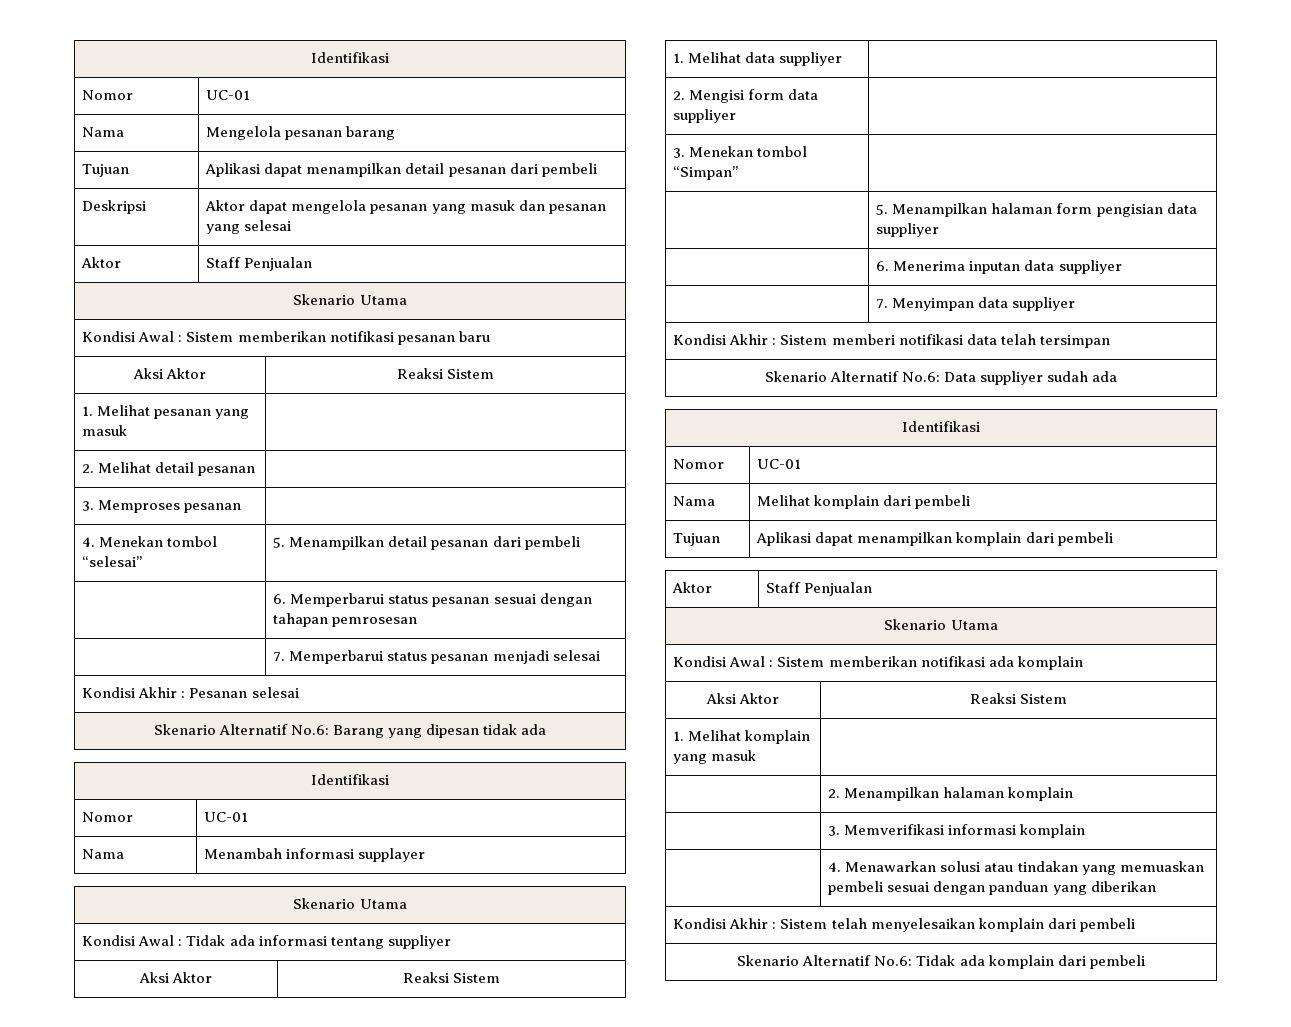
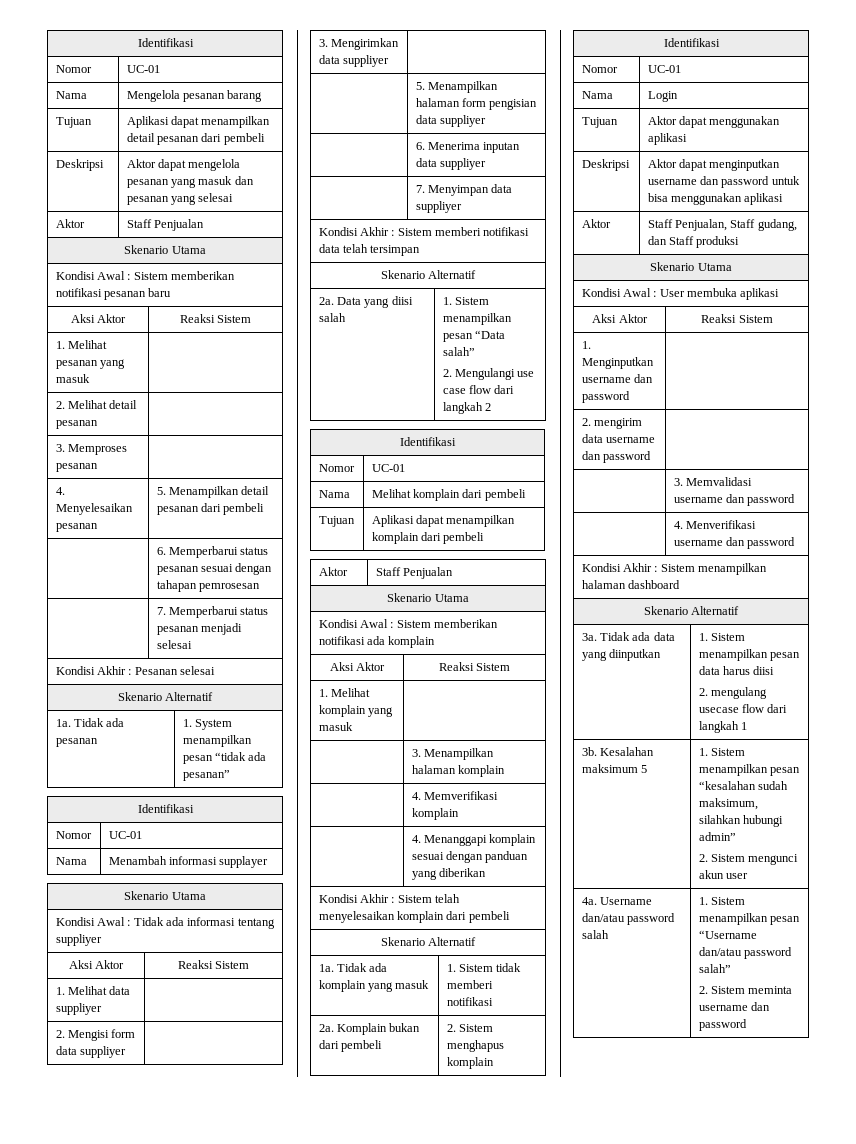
[99,536,218,547] [82,556,143,567] Menekan tombol “selesai” -> [55,503,133,515] [55,523,98,532] Menyelesaikan pesanan
[290,724,547,738] No.6: Barang yang dipesan tidak ada -> [55,718,125,727] [55,738,98,747] [182,719,232,730] [182,735,252,747] [182,752,267,764] [182,770,230,781] // 1a. Tidak ada pesanan | 1. System menampilkan pesan “tidak ada pesanan”
[689,146,808,157] [673,166,739,180] Menekan tombol “Simpan” -> [330,38,399,50] [318,55,389,67] Mengirimkan data suppliyer
[901,371,1118,385] No.6: Data suppliyer sudah ada -> [318,296,413,308] [318,313,346,322] [442,297,489,305] [442,313,512,325] [442,330,505,342] [442,347,475,356] [442,368,535,380] [442,385,515,394] [442,402,491,414] // 2a. Data yang diisi salah | 1. Sistem menampilkan pesan “Data salah” // 2. Mengulangi use case flow dari langkah 2
[828,789,841,798] 2. -> [411,749,421,757] 3.
[828,824,1086,838] [828,861,1204,875] [828,881,884,895] 3. Memverifikasi informasi komplain // | 4. Menawarkan solusi atau tindakan yang memuaskan pembeli -> [411,791,498,800] [411,808,459,820] [411,834,537,846] 4. Memverifikasi komplain // | 4. Menanggapi komplain
[874,956,913,966] No.6: -> [318,964,334,972] // 1a.
[1057,955,1145,969] dari pembeli -> [367,980,430,992] [446,963,522,972] [446,980,493,989] [446,997,493,1006] [318,1023,421,1035] [318,1040,382,1052] [446,1024,493,1032] [446,1040,504,1052] [446,1057,494,1069] [663,38,720,47] [581,65,618,73] [647,65,681,73] [581,91,613,99] [647,91,678,102] [581,117,618,128] [647,116,781,128] [647,133,687,145] [581,159,630,171] [647,159,781,171] [647,176,800,188] [647,193,784,205] [581,219,611,228] [647,219,797,231] [647,236,740,248] [650,262,732,271] [581,288,780,300] [592,314,648,323] [701,314,773,323] [581,341,591,349] [581,357,654,369] [581,374,653,383] [581,391,630,403] [581,418,642,429] [581,434,655,443] [581,451,651,463] [673,477,752,486] [673,494,796,506] [673,520,756,529] [673,537,796,549] [581,563,768,575] [581,580,680,589] [643,606,740,615] [581,632,675,641] [581,649,661,661] [698,633,745,641] [698,649,800,661] [698,666,775,675] [698,687,767,699] [698,704,788,713] [698,721,747,733] [581,747,654,756] [581,764,647,773] [698,748,745,756] [698,764,800,776] [698,781,788,790] [698,798,758,810] [698,815,783,827] [698,832,736,841] [698,854,799,865] [698,870,748,879] [581,897,652,905] [581,913,675,925] [581,930,609,939] [698,897,745,905] [698,913,800,925] [698,930,757,939] [698,947,792,959] [698,964,731,973] [698,986,793,994] [698,1002,770,1011] [698,1019,747,1031] yang masuk | 1. Sistem tidak memberi notifikasi // 2a. Komplain bukan dari pembeli | 2. Sistem menghapus komplain // Identifikasi // Nomor | UC-01 // Nama | Login // Tujuan | Aktor dapat menggunakan aplikasi // Deskripsi | Aktor dapat menginputkan username dan password untuk bisa menggunakan aplikasi // Aktor | Staff Penjualan, Staff gudang, dan Staff produksi // Skenario Utama // Kondisi Awal : User membuka aplikasi // Aksi Aktor | Reaksi Sistem // 1. Menginputkan username dan password | // 2. mengirim data username dan password | // | 3. Memvalidasi username dan password // | 4. Menverifikasi username dan password // Kondisi Akhir : Sistem menampilkan halaman dashboard // Skenario Alternatif // 3a. Tidak ada data yang diinputkan | 1. Sistem menampilkan pesan data harus diisi // 2. mengulang usecase flow dari langkah 1 // 3b. Kesalahan maksimum 5 | 1. Sistem menampilkan pesan “kesalahan sudah maksimum, silahkan hubungi admin” // 2. Sistem mengunci akun user // 4a. Username dan/atau password salah | 1. Sistem menampilkan pesan “Username dan/atau password salah” // 2. Sistem meminta username dan password

